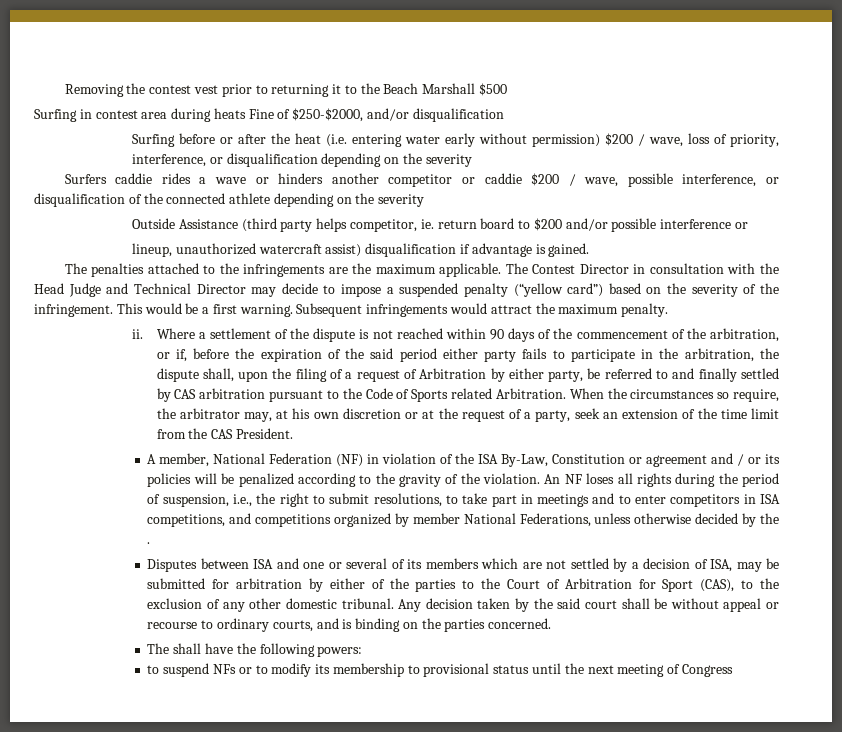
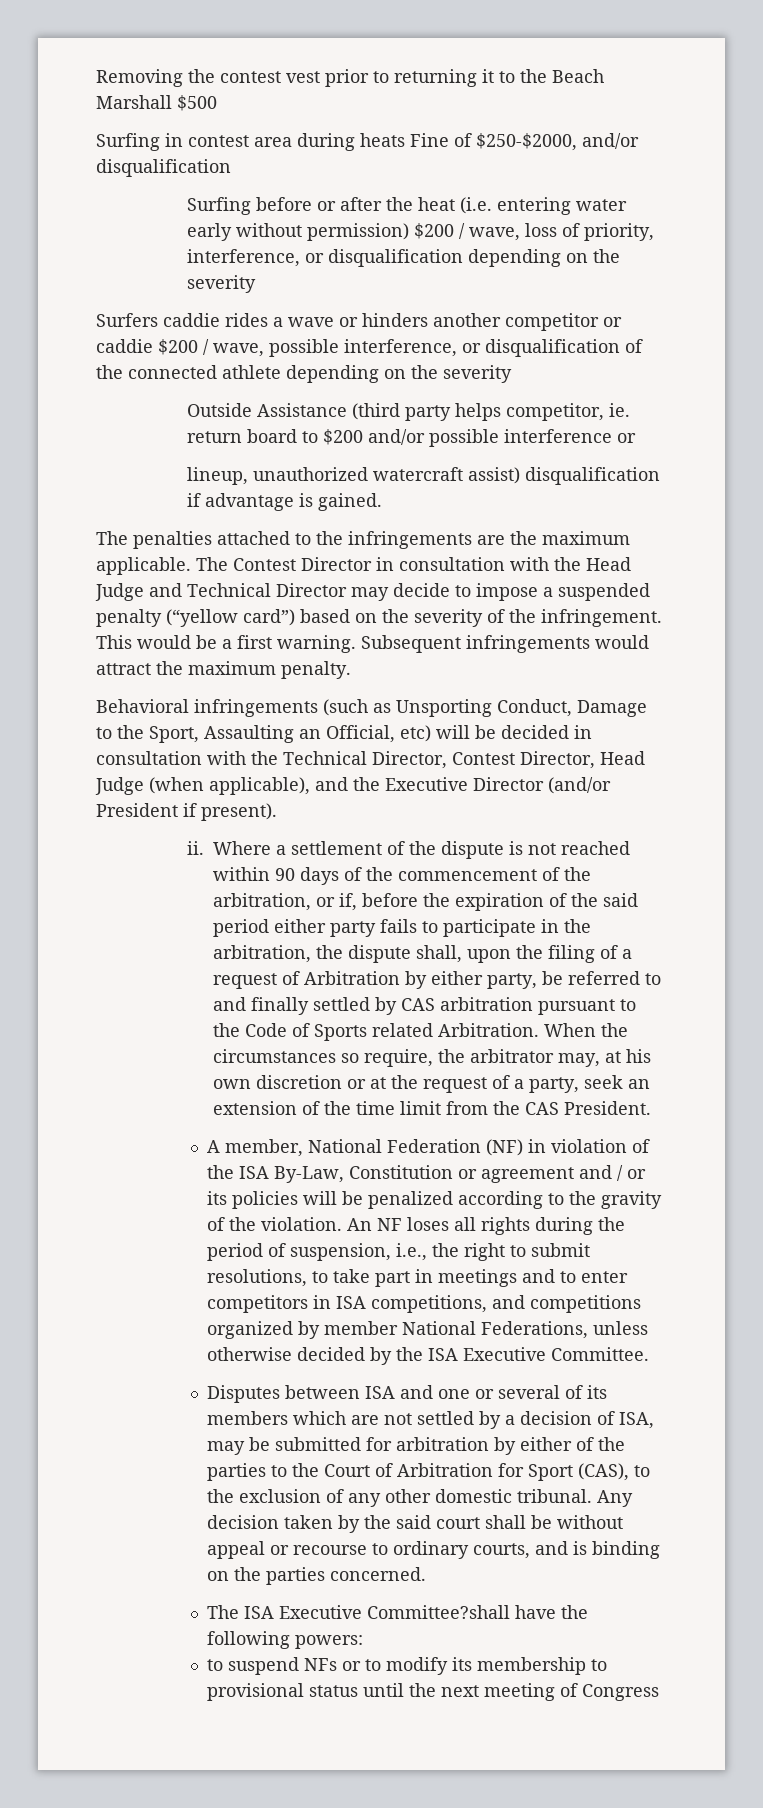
(669, 310) none -> [96,699,647,717] [96,725,592,743] [96,751,645,769] [95,777,611,795] [96,803,277,821] // Behavioral infringements (such as Unsporting Conduct, Damage to the Sport, Assaulting an Official, etc) will be decided in consultation with the Technical Director, Contest Director, Head Judge (when applicable), and the Executive Director (and/or President if present).
[147,542,151,544] . -> [428,1347,650,1361] ISA Executive Committee.
[173,643,202,654] shall -> [244,1605,511,1619] ISA Executive Committee?shall

